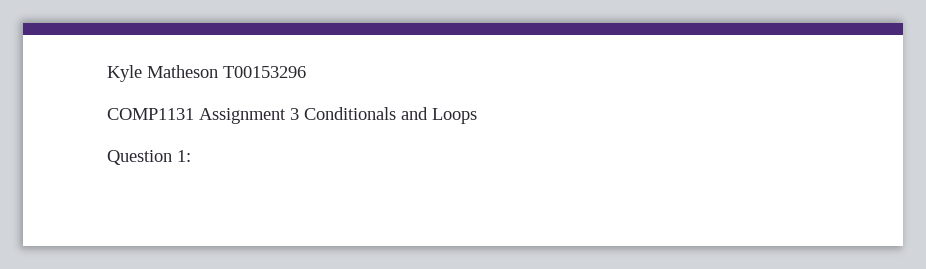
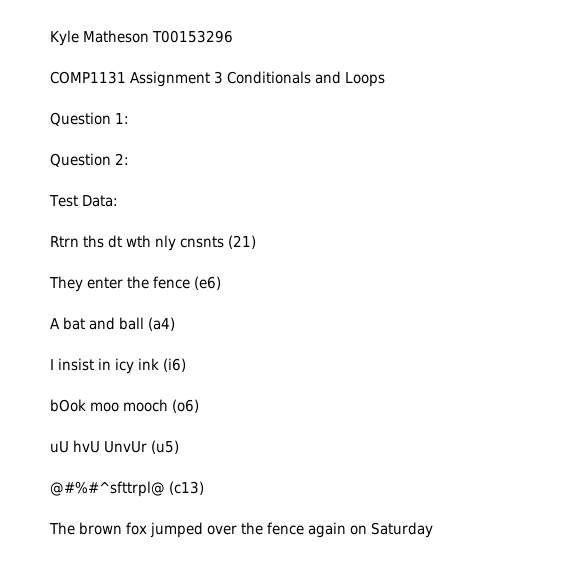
(191, 156) none -> [50,153,130,167] [49,195,119,207] [50,235,257,251] [49,276,222,292] [50,317,176,331] [50,358,187,374] [50,399,200,413] [50,440,180,454] [50,481,205,497] [49,522,434,538] // Question 2: // Test Data: // Rtrn ths dt wth nly cnsnts (21) // They enter the fence (e6) // A bat and ball (a4) // I insist in icy ink (i6) // bOok moo mooch (o6) // uU hvU UnvUr (u5) // @#%#^sfttrpl@ (c13) // The brown fox jumped over the fence again on Saturday

